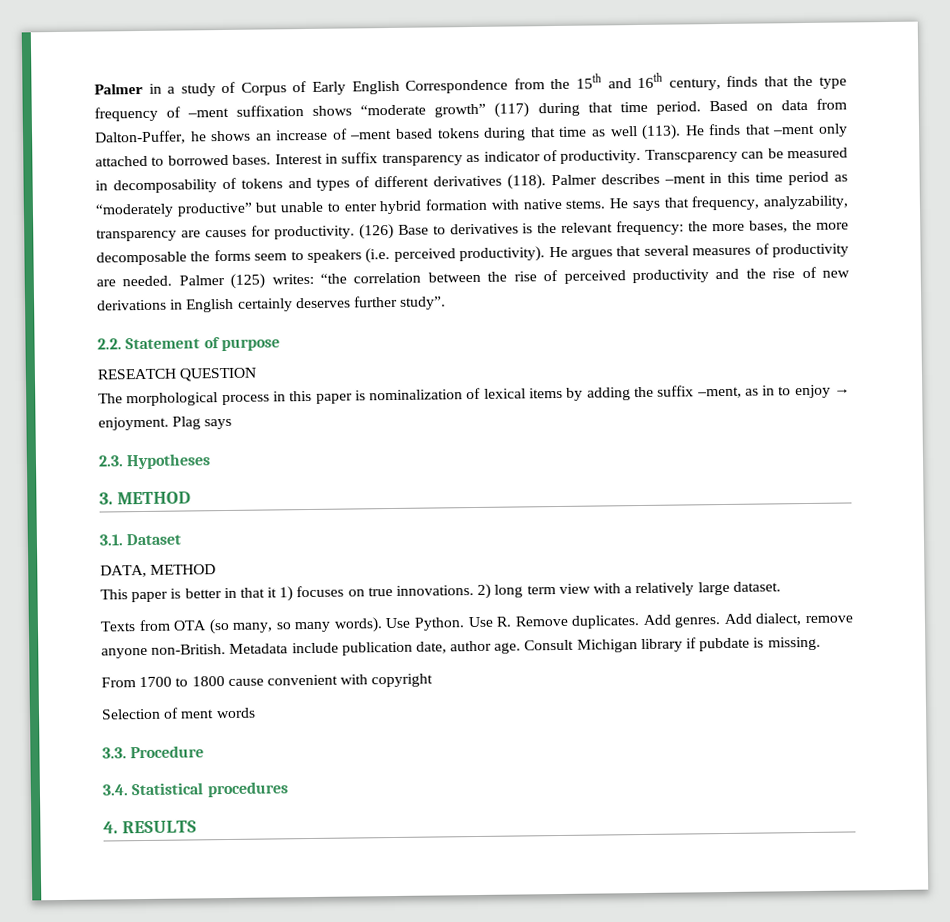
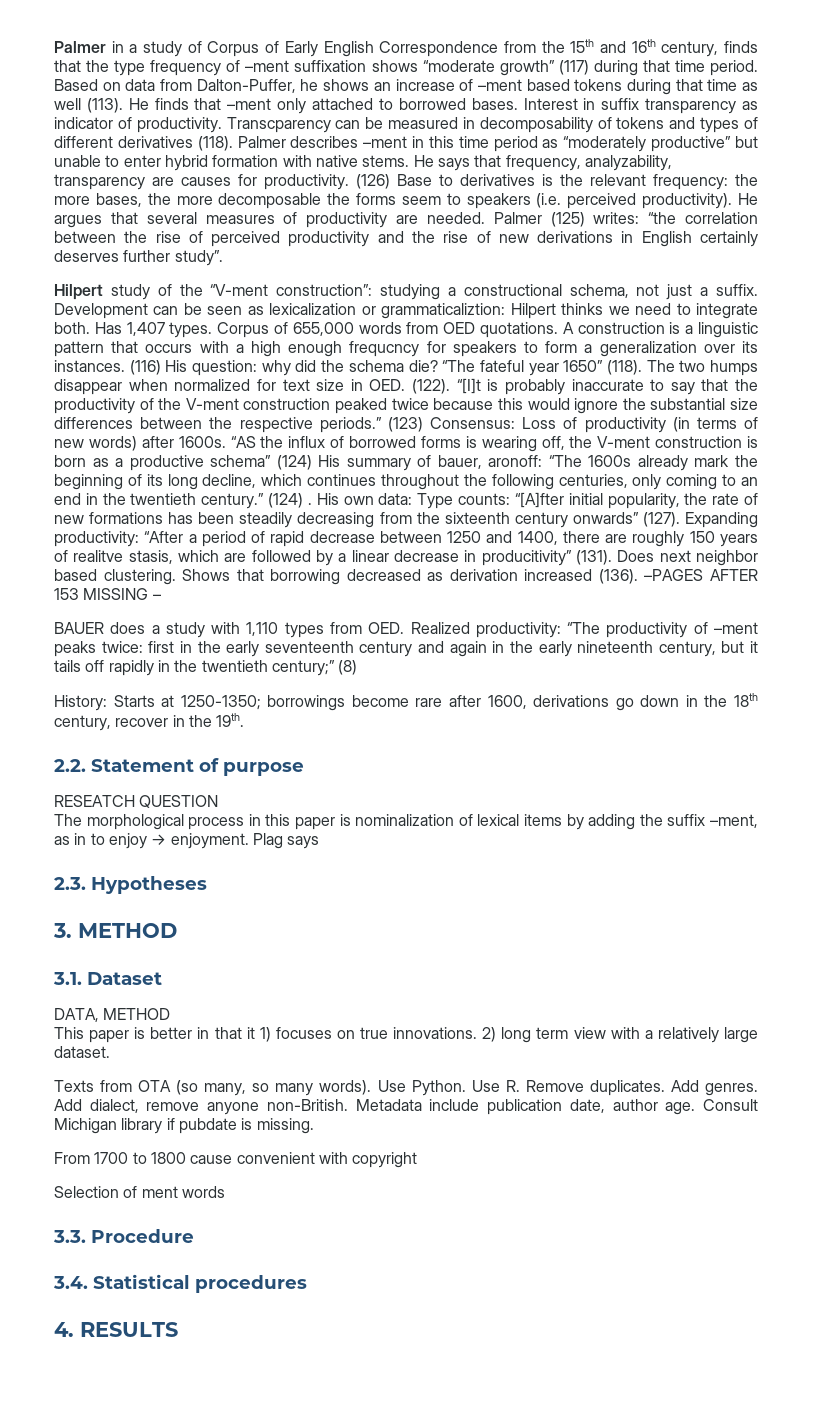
(447, 303) none -> [54,284,758,300] [54,303,758,319] [54,322,758,338] [54,341,759,357] [54,360,758,376] [54,378,758,395] [54,398,759,414] [54,417,758,433] [54,436,758,452] [54,455,758,471] [54,474,758,490] [54,492,759,509] [54,512,759,528] [54,531,758,547] [54,550,759,566] [54,569,758,585] [54,588,161,600] [54,622,759,638] [54,641,758,657] [54,660,358,676] [54,693,758,711] [54,713,245,731] // Hilpert study of the “V-ment construction”: studying a constructional schema, not just a suffix. Development can be seen as lexicalization or grammaticaliztion: Hilpert thinks we need to integrate both. Has 1,407 types. Corpus of 655,000 words from OED quotations. A construction is a linguistic pattern that occurs with a high enough frequcncy for speakers to form a generalization over its instances. (116) His question: why did the schema die? “The fateful year 1650” (118). The two humps disappear when normalized for text size in OED. (122). “[I]t is probably inaccurate to say that the productivity of the V-ment construction peaked twice because this would ignore the substantial size differences between the respective periods.” (123) Consensus: Loss of productivity (in terms of new words) after 1600s. “AS the influx of borrowed forms is wearing off, the V-ment construction is born as a productive schema” (124) His summary of bauer, aronoff: “The 1600s already mark the beginning of its long decline, which continues throughout the following centuries, only coming to an end in the twentieth century.” (124) . His own data: Type counts: “[A]fter initial popularity, the rate of new formations has been steadily decreasing from the sixteenth century onwards” (127). Expanding productivity: “After a period of rapid decrease between 1250 and 1400, there are roughly 150 years of realitve stasis, which are followed by a linear decrease in producitivity” (131). Does next neighbor based clustering. Shows that borrowing decreased as derivation increased (136). –PAGES AFTER 153 MISSING – // BAUER does a study with 1,110 types from OED. Realized productivity: “The productivity of –ment peaks twice: first in the early seventeenth century and again in the early nineteenth century, but it tails off rapidly in the twentieth century;” (8) // History: Starts at 1250-1350; borrowings become rare after 1600, derivations go down in the 18th century, recover in the 19th.

